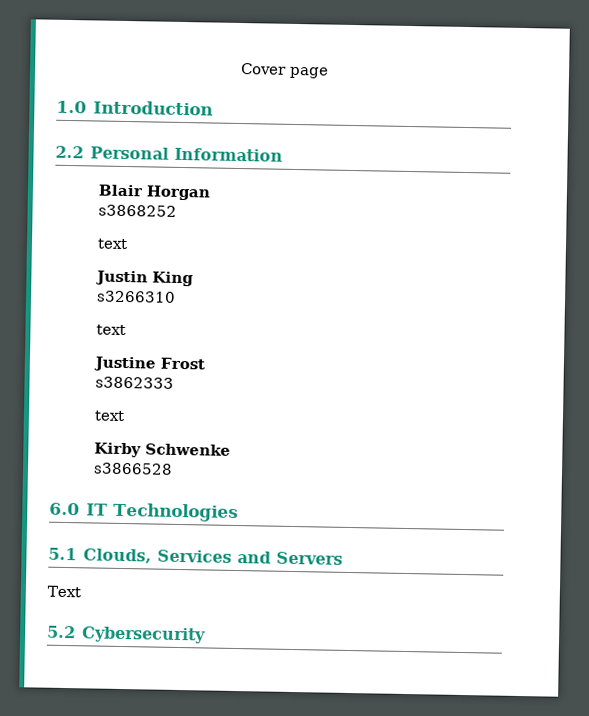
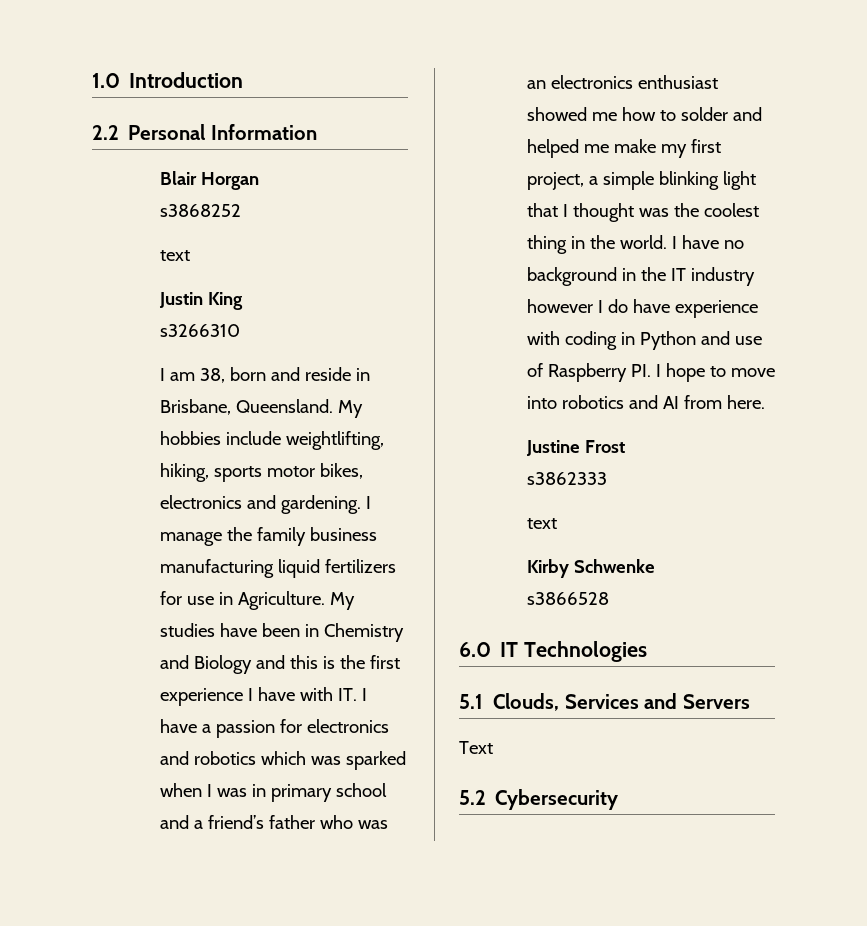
[240,63,329,79] Cover page // -> (92, 80) none
[96,324,127,336] text -> [160,367,370,383] [160,399,363,418] [160,431,384,450] [160,463,363,482] [160,495,371,514] [160,527,377,546] [160,559,396,578] [160,591,355,610] [160,623,404,642] [160,655,400,674] [160,687,367,706] [160,719,389,738] [160,751,406,770] [160,783,387,802] [160,815,388,829] [527,75,718,89] [527,107,762,121] [527,139,721,158] [527,171,756,190] [527,203,759,222] [527,235,744,254] [527,267,755,286] [527,299,758,318] [527,331,762,350] [527,363,775,382] [527,395,765,409] I am 38, born and reside in Brisbane, Queensland. My hobbies include weightlifting, hiking, sports motor bikes, electronics and gardening. I manage the family business manufacturing liquid fertilizers for use in Agriculture. My studies have been in Chemistry and Biology and this is the first experience I have with IT. I have a passion for electronics and robotics which was sparked when I was in primary school and a friend’s father who was an electronics enthusiast showed me how to solder and helped me make my first project, a simple blinking light that I thought was the coolest thing in the world. I have no background in the IT industry however I do have experience with coding in Python and use of Raspberry PI. I hope to move into robotics and AI from here.

